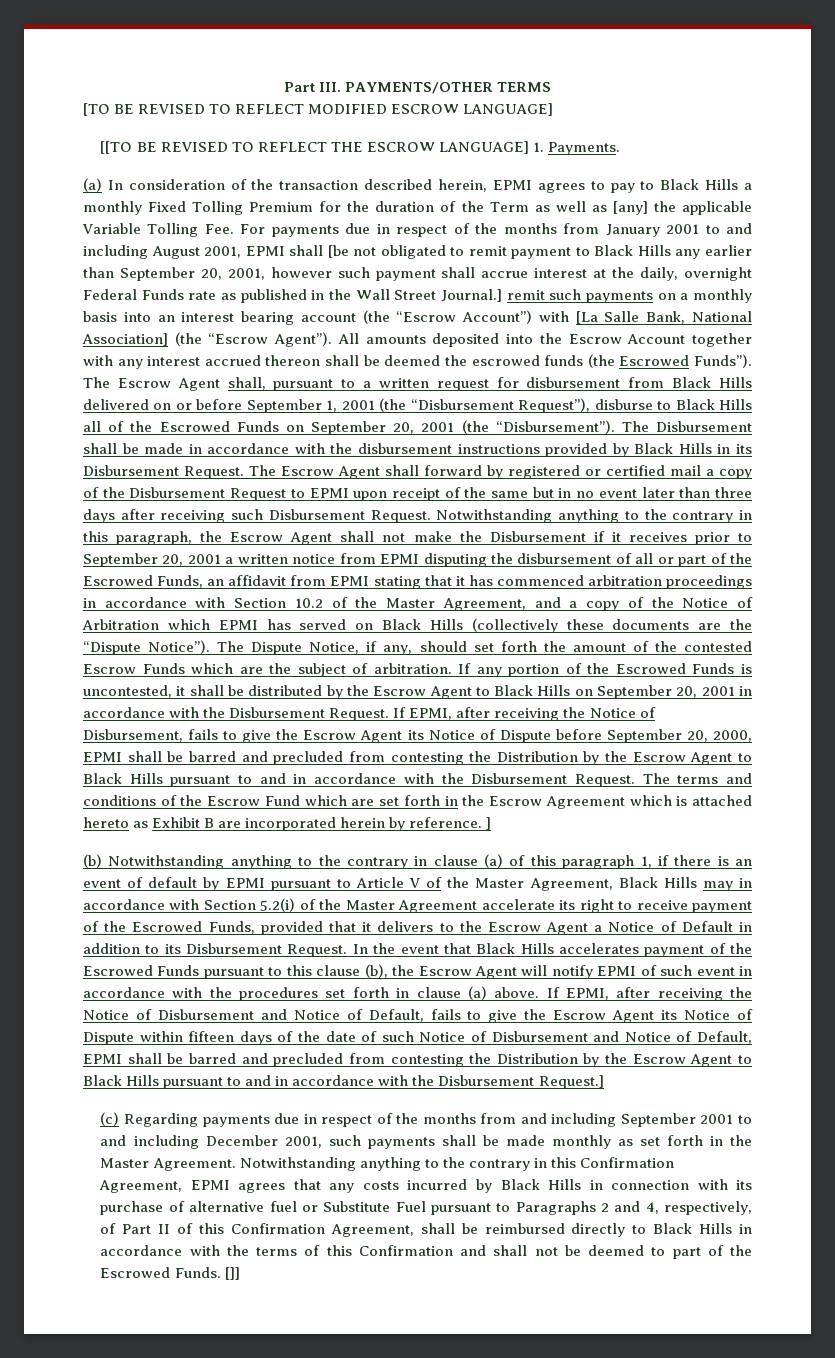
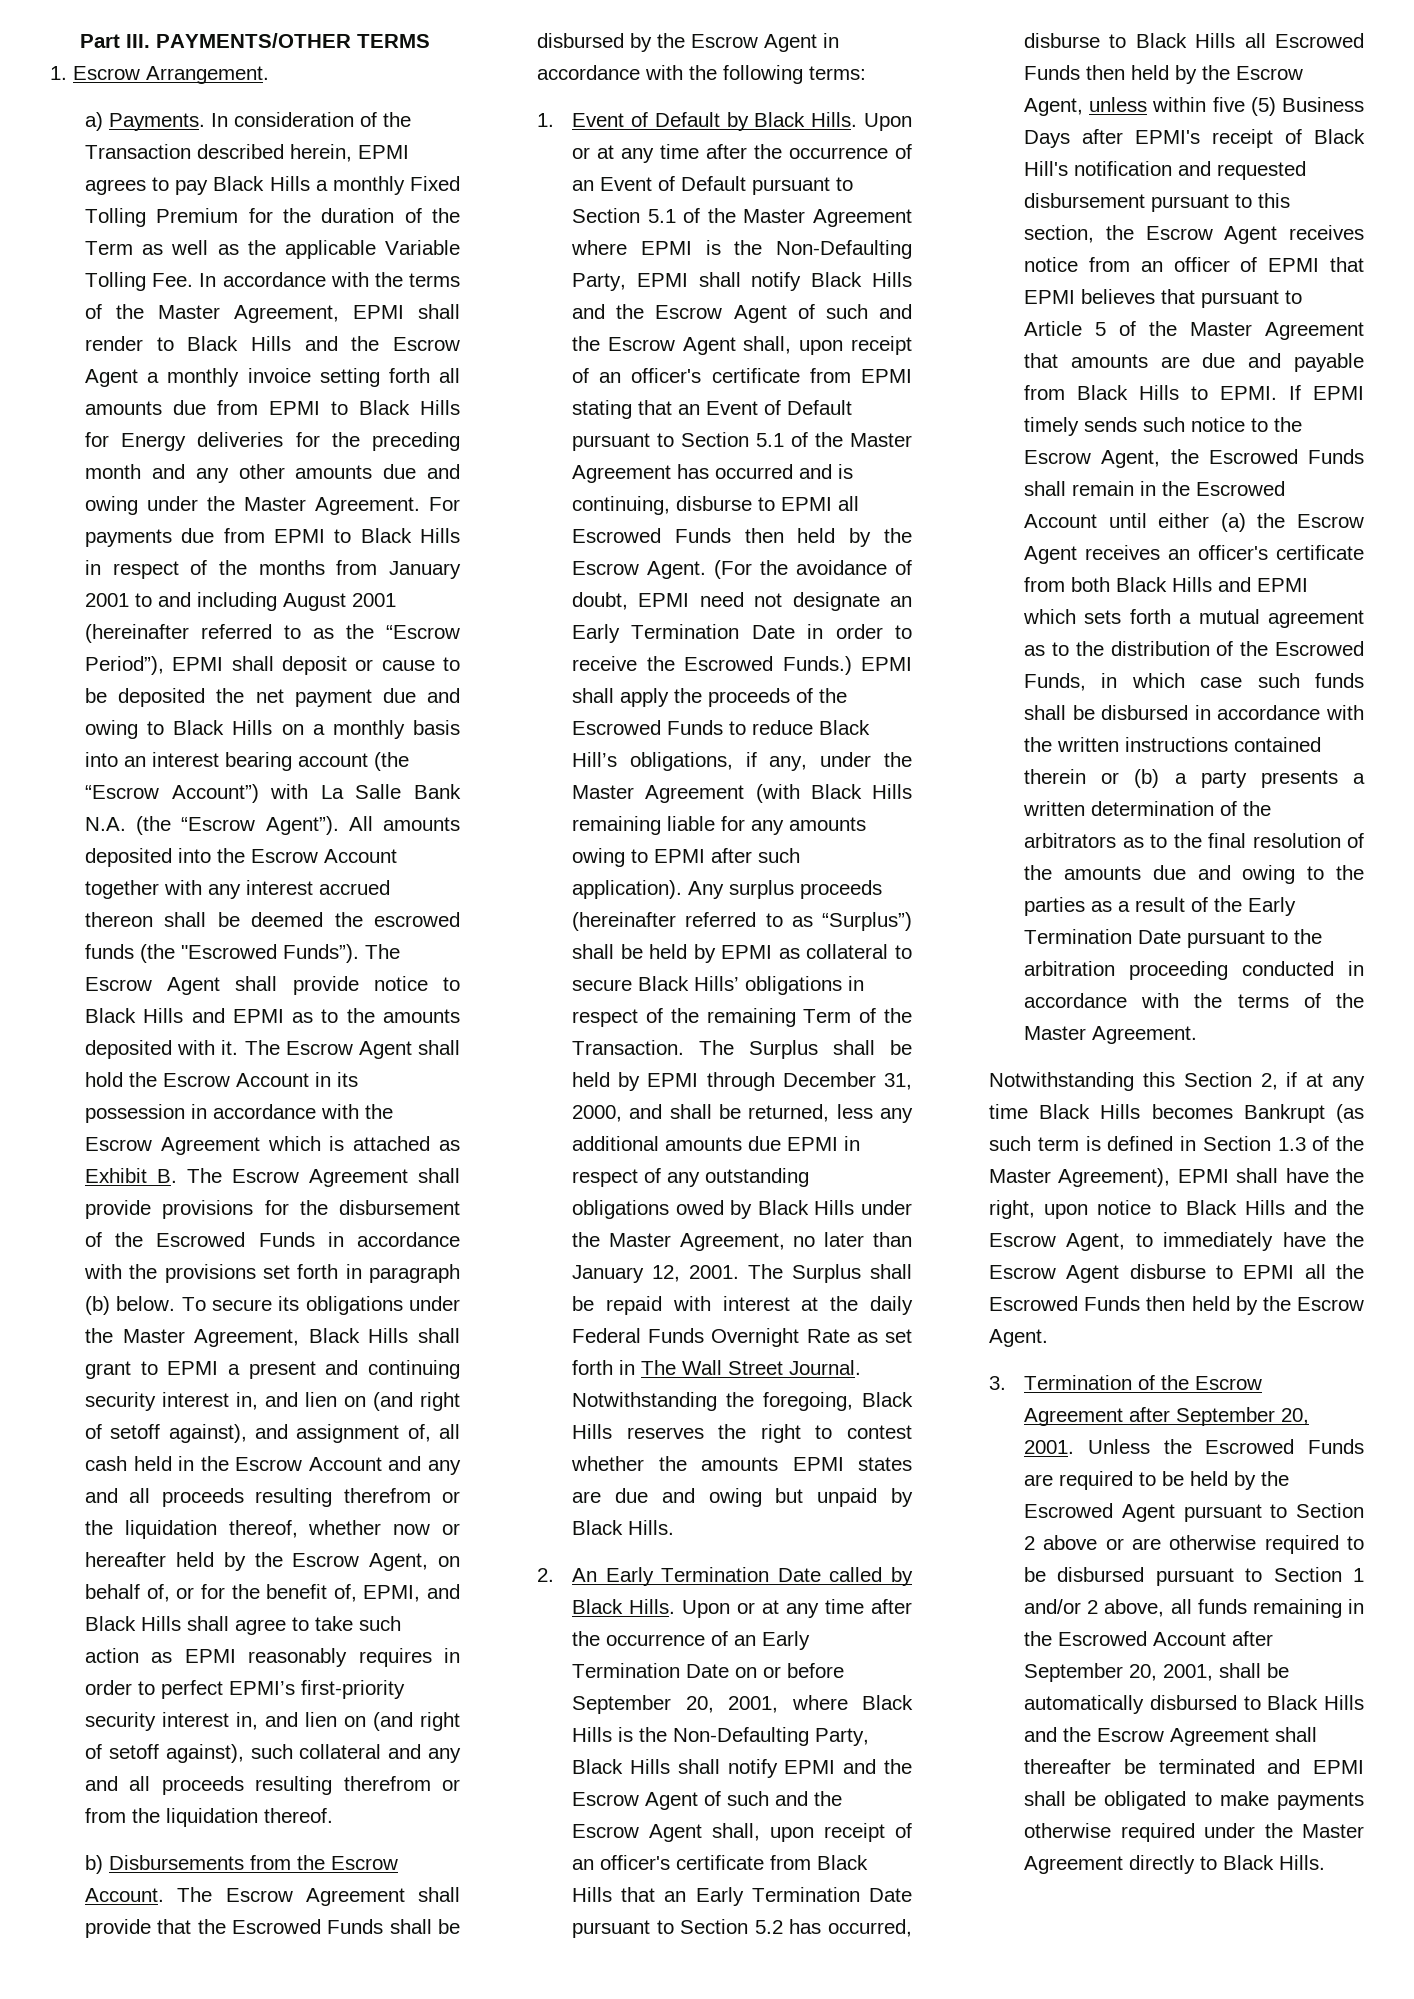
[83,103,554,116] [100,141,544,154] [TO BE REVISED TO REFLECT MODIFIED ESCROW LANGUAGE] // [[TO BE REVISED TO REFLECT THE ESCROW LANGUAGE] 1. -> [50,66,269,84] [85,112,104,131] 1. Escrow Arrangement. // a)
[83,178,102,192] // (a) -> (206, 122) none
[279,180,359,190] transaction -> [85,144,192,159] Transaction
[640,181,655,190] to -> (209, 187) none
[612,201,648,215] [any] -> (239, 249) none
[240,223,371,237] For payments due -> [199,272,460,287] [85,304,460,323] [85,336,460,351] [85,368,460,387] [85,400,460,415] [85,432,460,451] [85,464,460,483] [85,496,460,515] [85,528,460,547] In accordance with the terms of the Master Agreement, EPMI shall render to Black Hills and the Escrow Agent a monthly invoice setting forth all amounts due from EPMI to Black Hills for Energy deliveries for the preceding month and any other amounts due and owing under the Master Agreement. For payments due from EPMI to Black Hills
[204,245,752,259] [83,267,752,281] [83,289,654,303] 2001, EPMI shall [be not obligated to remit payment to Black Hills any earlier than September 20, 2001, however such payment shall accrue interest at the daily, overnight Federal Funds rate as published in the Wall Street Journal.] remit such payments -> [352,593,397,607] [85,624,460,643] [85,656,460,675] [85,688,460,707] [85,720,273,739] 2001 (hereinafter referred to as the “Escrow Period”), EPMI shall deposit or cause to be deposited the net payment due and owing to Black Hills
[575,311,752,324] [82,333,168,346] [La Salle Bank, National Association] -> [320,784,461,799] [85,817,127,831] La Salle Bank N.A.
[619,355,690,366] Escrowed -> [181,944,278,959] "Escrowed
[227,377,752,391] [83,398,752,413] [83,420,752,435] [83,443,752,457] [83,465,752,479] [83,487,752,501] [83,509,753,523] [83,531,752,545] [83,553,752,567] [83,575,752,589] [83,597,754,611] [82,618,753,633] [83,640,752,655] [83,663,752,677] [83,685,752,699] [83,707,656,721] [83,729,752,743] [83,751,752,765] [83,773,753,787] [83,795,458,806] shall, pursuant to a written request for disbursement from Black Hills delivered on or before September 1, 2001 (the “Disbursement Request”), disburse to Black Hills all of the Escrowed Funds on September 20, 2001 (the “Disbursement”). The Disbursement shall be made in accordance with the disbursement instructions provided by Black Hills in its Disbursement Request. The Escrow Agent shall forward by registered or certified mail a copy of the Disbursement Request to EPMI upon receipt of the same but in no event later than three days after receiving such Disbursement Request. Notwithstanding anything to the contrary in this paragraph, the Escrow Agent shall not make the Disbursement if it receives prior to September 20, 2001 a written notice from EPMI disputing the disbursement of all or part of the Escrowed Funds, an affidavit from EPMI stating that it has commenced arbitration proceedings in accordance with Section 10.2 of the Master Agreement, and a copy of the Notice of Arbitration which EPMI has served on Black Hills (collectively these documents are the “Dispute Notice”). The Dispute Notice, if any, should set forth the amount of the contested Escrow Funds which are the subject of arbitration. If any portion of the Escrowed Funds is uncontested, it shall be distributed by the Escrow Agent to Black Hills on September 20, 2001 in accordance with the Disbursement Request. If EPMI, after receiving the Notice of Disbursement, fails to give the Escrow Agent its Notice of Dispute before September 20, 2000, EPMI shall be barred and precluded from contesting the Distribution by the Escrow Agent to Black Hills pursuant to and in accordance with the Disbursement Request. The terms and conditions of the Escrow Fund which are set forth in -> [235,976,460,995] [85,1008,460,1023] [85,1040,460,1059] [85,1072,359,1087] [85,1104,360,1123] shall provide notice to Black Hills and EPMI as to the amounts deposited with it. The Escrow Agent shall hold the Escrow Account in its possession in accordance with
[83,817,129,828] hereto -> (431, 1143) none
[204,817,492,831] [83,854,752,869] [83,877,443,891] B are incorporated herein by reference. ] // (b) Notwithstanding anything to the contrary in clause (a) of this paragraph 1, if there is an event of default by EPMI pursuant to Article V of -> [157,1168,460,1187] [85,1200,460,1219] [85,1232,460,1247] [84,1264,460,1283] [85,1296,460,1315] B. The Escrow Agreement shall provide provisions for the disbursement of the Escrowed Funds in accordance with the provisions set forth in paragraph (b) below. To secure its obligations under
[702,878,752,891] [83,898,752,913] [83,921,752,935] [83,943,753,957] [83,964,752,979] [83,986,753,1001] [83,1009,753,1023] [83,1031,753,1045] [83,1053,752,1067] [83,1075,604,1089] [100,1112,752,1127] [100,1135,752,1149] [100,1157,674,1171] [99,1179,752,1193] [100,1201,752,1215] [100,1223,733,1237] may in accordance with Section 5.2(i) of the Master Agreement accelerate its right to receive payment of the Escrowed Funds, provided that it delivers to the Escrow Agent a Notice of Default in addition to its Disbursement Request. In the event that Black Hills accelerates payment of the Escrowed Funds pursuant to this clause (b), the Escrow Agent will notify EPMI of such event in accordance with the procedures set forth in clause (a) above. If EPMI, after receiving the Notice of Disbursement and Notice of Default, fails to give the Escrow Agent its Notice of Dispute within fifteen days of the date of such Notice of Disbursement and Notice of Default, EPMI shall be barred and precluded from contesting the Distribution by the Escrow Agent to Black Hills pursuant to and in accordance with the Disbursement Request.] // (c) Regarding payments due in respect of the months from and including September 2001 to and including December 2001, such payments shall be made monthly as set forth in the Master Agreement. Notwithstanding anything to the contrary in this Confirmation Agreement, EPMI agrees that any costs incurred by Black Hills in connection with its purchase of alternative fuel or Substitute Fuel pursuant to Paragraphs 2 and 4, respectively, of Part II of this Confirmation Agreement, shall be reimbursed directly to Black Hills -> [417,1328,460,1343] [85,1360,460,1379] [85,1392,460,1411] [85,1424,460,1443] [85,1456,461,1475] [85,1488,460,1507] [85,1520,460,1539] [85,1552,460,1571] [85,1584,460,1602] [85,1616,402,1635] [85,1648,460,1667] [85,1680,406,1699] [85,1712,460,1731] [85,1744,461,1763] [85,1776,460,1795] [85,1808,334,1827] [85,1855,399,1874] [85,1887,460,1906] [85,1919,460,1938] [537,33,840,52] [537,65,867,84] [537,112,912,131] [572,144,912,163] [572,176,854,195] [572,208,912,227] [571,240,912,259] [572,272,912,291] [572,304,913,323] [572,336,912,355] [572,368,912,383] [572,400,853,419] [572,432,912,451] [572,464,854,483] [572,496,860,515] [572,528,912,547] [572,560,912,579] [572,592,912,611] [572,624,912,643] [572,656,912,675] [572,688,848,707] [572,720,871,735] [572,752,912,771] [572,784,912,803] [572,816,867,835] [572,848,801,867] [572,880,883,899] [572,912,912,931] [572,944,912,963] [572,976,865,995] [572,1008,912,1027] [572,1040,912,1059] [572,1072,912,1091] [572,1104,913,1123] [572,1136,861,1151] [572,1168,810,1187] [572,1200,912,1219] [572,1232,912,1251] [572,1264,912,1283] [572,1296,913,1315] [572,1328,912,1347] [572,1360,862,1375] [572,1392,913,1411] [572,1424,912,1443] [571,1456,912,1471] [572,1488,913,1507] [572,1520,675,1535] [537,1567,913,1586] [572,1599,912,1618] [572,1631,811,1650] [572,1663,845,1678] [572,1695,913,1714] [572,1727,870,1746] [572,1759,912,1778] [572,1791,843,1810] [572,1823,912,1842] [572,1855,869,1870] [572,1887,912,1906] [572,1919,912,1938] [1024,33,1364,48] [1024,65,1304,84] [1024,97,1364,116] [1024,129,1365,148] [1024,161,1307,180] [1024,193,1291,212] [1024,225,1364,244] [1024,257,1364,272] [1024,289,1303,308] [1024,321,1364,340] [1024,353,1364,372] [1024,385,1364,400] [1024,417,1303,436] [1024,449,1364,468] [1024,481,1286,496] [1024,513,1364,532] [1024,545,1364,564] [1024,577,1309,592] [1023,609,1364,628] [1024,641,1364,656] [1024,673,1364,691] [1024,705,1364,720] [1024,737,1322,752] [1024,769,1365,788] [1023,801,1272,816] [1024,833,1364,848] [1024,865,1364,884] [1024,897,1297,916] [1024,929,1323,948] [1024,961,1335,980] shall grant to EPMI a present and continuing security interest in, and lien on (and right of setoff against), and assignment of, all cash held in the Escrow Account and any and all proceeds resulting therefrom or the liquidation thereof, whether now or hereafter held by the Escrow Agent, on behalf of, or for the benefit of, EPMI, and Black Hills shall agree to take such action as EPMI reasonably requires in order to perfect EPMI’s first-priority security interest in, and lien on (and right of setoff against), such collateral and any and all proceeds resulting therefrom or from the liquidation thereof. // b) Disbursements from the Escrow Account. The Escrow Agreement shall provide that the Escrowed Funds shall be disbursed by the Escrow Agent in accordance with the following terms: // 1. Event of Default by Black Hills. Upon or at any time after the occurrence of an Event of Default pursuant to Section 5.1 of the Master Agreement where EPMI is the Non-Defaulting Party, EPMI shall notify Black Hills and the Escrow Agent of such and the Escrow Agent shall, upon receipt of an officer's certificate from EPMI stating that an Event of Default pursuant to Section 5.1 of the Master Agreement has occurred and is continuing, disburse to EPMI all Escrowed Funds then held by the Escrow Agent. (For the avoidance of doubt, EPMI need not designate an Early Termination Date in order to receive the Escrowed Funds.) EPMI shall apply the proceeds of the Escrowed Funds to reduce Black Hill’s obligations, if any, under the Master Agreement (with Black Hills remaining liable for any amounts owing to EPMI after such application). Any surplus proceeds (hereinafter referred to as “Surplus”) shall be held by EPMI as collateral to secure Black Hills’ obligations in respect of the remaining Term of the Transaction. The Surplus shall be held by EPMI through December 31, 2000, and shall be returned, less any additional amounts due EPMI in respect of any outstanding obligations owed by Black Hills under the Master Agreement, no later than January 12, 2001. The Surplus shall be repaid with interest at the daily Federal Funds Overnight Rate as set forth in The Wall Street Journal. Notwithstanding the foregoing, Black Hills reserves the right to contest whether the amounts EPMI states are due and owing but unpaid by Black Hills. // 2. An Early Termination Date called by Black Hills. Upon or at any time after the occurrence of an Early Termination Date on or before September 20, 2001, where Black Hills is the Non-Defaulting Party, Black Hills shall notify EPMI and the Escrow Agent of such and the Escrow Agent shall, upon receipt of an officer's certificate from Black Hills that an Early Termination Date pursuant to Section 5.2 has occurred, disburse to Black Hills all Escrowed Funds then held by the Escrow Agent, unless within five (5) Business Days after EPMI's receipt of Black Hill's notification and requested disbursement pursuant to this section, the Escrow Agent receives notice from an officer of EPMI that EPMI believes that pursuant to Article 5 of the Master Agreement that amounts are due and payable from Black Hills to EPMI. If EPMI timely sends such notice to the Escrow Agent, the Escrowed Funds shall remain in the Escrowed Account until either (a) the Escrow Agent receives an officer's certificate from both Black Hills and EPMI which sets forth a mutual agreement as to the distribution of the Escrowed Funds, in which case such funds shall be disbursed in accordance with the written instructions contained therein or (b) a party presents a written determination of the arbitrators as to the final resolution of the amounts due and owing to the parties as a result of the Early Termination Date pursuant to the arbitration proceeding conducted
[326,1245,752,1259] [100,1267,240,1280] this Confirmation and shall not be deemed to part of the Escrowed Funds. []] -> [1336,993,1364,1008] [1024,1026,1198,1044] [989,1072,1365,1091] [989,1104,1364,1123] [989,1136,1364,1151] [989,1168,1364,1187] [989,1200,1364,1219] [989,1232,1364,1251] [989,1264,1364,1283] [989,1296,1364,1315] [989,1329,1049,1347] [989,1375,1263,1390] [1024,1407,1310,1426] [1024,1439,1364,1454] [1024,1471,1290,1490] [1024,1503,1364,1522] [1024,1535,1364,1554] [1024,1567,1364,1586] [1024,1599,1364,1618] [1024,1631,1274,1646] [1024,1663,1290,1682] [1024,1695,1364,1714] [1024,1727,1318,1746] [1024,1759,1364,1774] [1024,1791,1364,1810] [1024,1823,1364,1842] [1024,1855,1326,1874] the Master Agreement. // Notwithstanding this Section 2, if at any time Black Hills becomes Bankrupt (as such term is defined in Section 1.3 of the Master Agreement), EPMI shall have the right, upon notice to Black Hills and the Escrow Agent, to immediately have the Escrow Agent disburse to EPMI all the Escrowed Funds then held by the Escrow Agent. // 3. Termination of the Escrow Agreement after September 20, 2001. Unless the Escrowed Funds are required to be held by the Escrowed Agent pursuant to Section 2 above or are otherwise required to be disbursed pursuant to Section 1 and/or 2 above, all funds remaining in the Escrowed Account after September 20, 2001, shall be automatically disbursed to Black Hills and the Escrow Agreement shall thereafter be terminated and EPMI shall be obligated to make payments otherwise required under the Master Agreement directly to Black Hills.

